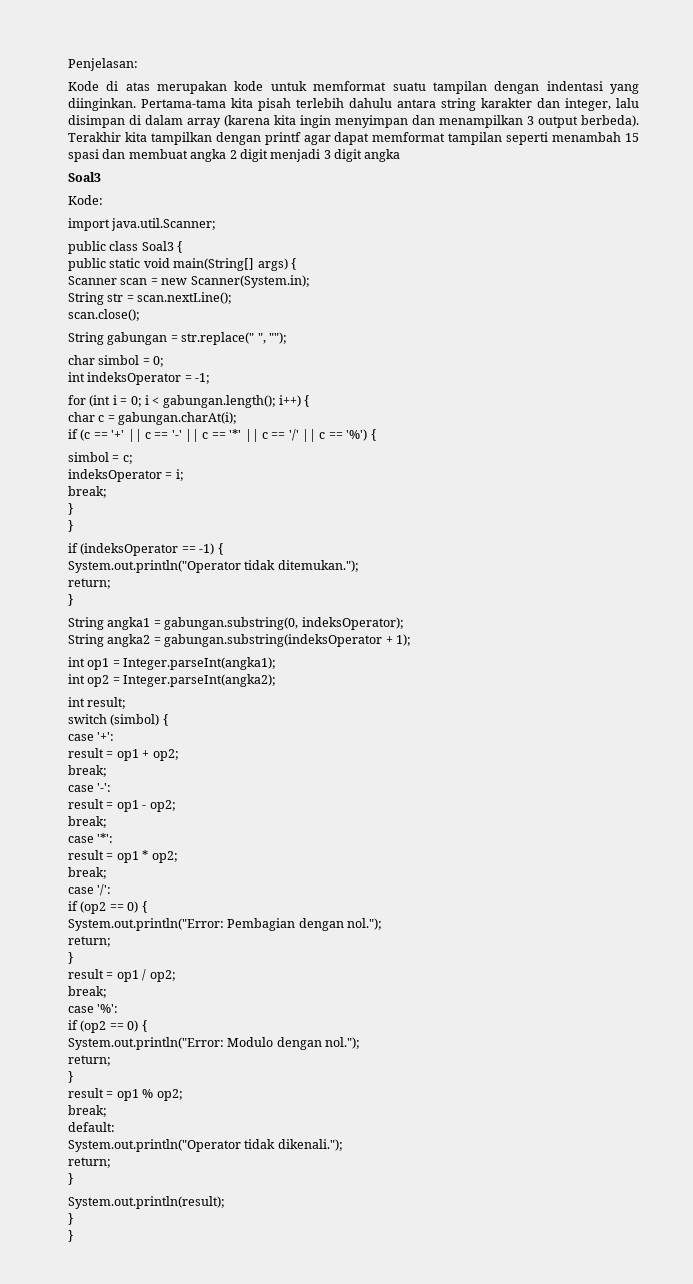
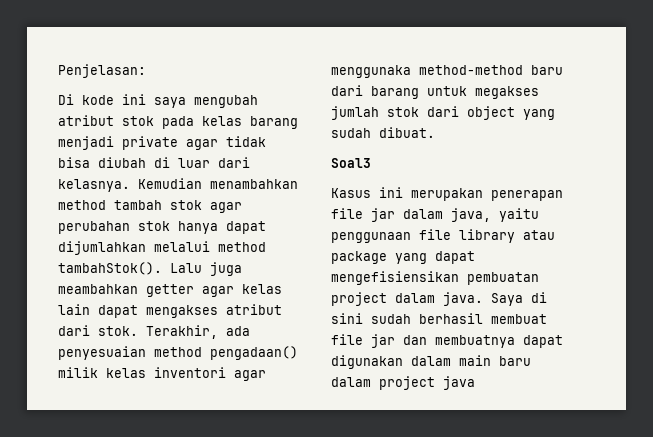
[68,81,640,94] [68,98,639,111] [68,115,639,128] [68,132,640,145] [68,149,401,162] [68,172,101,182] [68,195,103,205] [68,218,217,231] [68,241,183,254] [68,258,296,271] [68,275,310,288] [68,292,233,305] [68,309,140,321] [68,332,287,345] [68,355,165,367] [68,372,211,385] [68,395,310,408] [68,412,238,425] [68,429,376,442] [68,452,133,464] [68,469,184,482] [68,486,107,498] [68,503,73,515] [68,520,73,532] [68,543,223,556] [68,560,359,573] [68,578,111,589] [68,594,73,606] [68,617,404,630] [68,634,411,647] [68,657,277,670] [68,674,277,687] [68,697,127,709] [68,714,168,726] [68,732,115,741] [68,748,179,761] [68,765,107,777] [68,783,112,792] [68,799,176,812] [68,816,107,828] [68,833,114,843] [68,850,178,863] [68,867,107,879] [68,884,112,896] [68,901,147,914] [68,918,383,931] [68,936,111,947] [68,952,73,964] [68,969,176,982] [68,986,107,998] [68,1004,119,1013] [68,1020,147,1033] [68,1037,361,1050] [68,1055,111,1066] [68,1071,73,1083] [68,1088,183,1101] [68,1105,107,1117] [68,1122,115,1132] [68,1139,343,1152] [68,1157,111,1168] [68,1173,73,1185] [68,1196,225,1209] [68,1213,73,1225] [68,1230,73,1242] Kode di atas merupakan kode untuk memformat suatu tampilan dengan indentasi yang diinginkan. Pertama-tama kita pisah terlebih dahulu antara string karakter dan integer, lalu disimpan di dalam array (karena kita ingin menyimpan dan menampilkan 3 output berbeda). Terakhir kita tampilkan dengan printf agar dapat memformat tampilan seperti menambah 15 spasi dan membuat angka 2 digit menjadi 3 digit angka // Soal3 // Kode: // import java.util.Scanner; // public class Soal3 { // public static void main(String[] args) { // Scanner scan = new Scanner(System.in); // String str = scan.nextLine(); // scan.close(); // String gabungan = str.replace(" ", ""); // char simbol = 0; // int indeksOperator = -1; // for (int i = 0; i < gabungan.length(); i++) { // char c = gabungan.charAt(i); // if (c == '+' || c == '-' || c == '*' || c == '/' || c == '%') { // simbol = c; // indeksOperator = i; // break; // } // } // if (indeksOperator == -1) { // System.out.println("Operator tidak ditemukan."); // return; // } // String angka1 = gabungan.substring(0, indeksOperator); // String angka2 = gabungan.substring(indeksOperator + 1); // int op1 = Integer.parseInt(angka1); // int op2 = Integer.parseInt(angka2); // int result; // switch (simbol) { // case '+': // result = op1 + op2; // break; // case '-': // result = op1 - op2; // break; // case '*': // result = op1 * op2; // break; // case '/': // if (op2 == 0) { // System.out.println("Error: Pembagian dengan nol."); // return; // } // result = op1 / op2; // break; // case '%': // if (op2 == 0) { // System.out.println("Error: Modulo dengan nol."); // return; // } // result = op1 % op2; // break; // default: // System.out.println("Operator tidak dikenali."); // return; // } // System.out.println(result); // } // } -> [58,94,258,108] [58,115,298,129] [58,136,266,150] [58,157,250,168] [58,178,298,192] [58,200,242,213] [58,221,266,234] [58,241,266,255] [58,262,242,276] [58,284,282,297] [58,304,282,318] [58,325,250,339] [58,346,298,360] [58,367,266,381] [331,65,563,78] [331,85,539,99] [331,106,555,120] [331,127,435,138] [331,158,371,168] [331,187,563,201] [331,208,539,222] [331,229,555,243] [331,251,475,264] [331,271,539,285] [331,292,547,306] [331,313,547,324] [331,334,563,348] [331,355,531,369] [331,376,475,390] Di kode ini saya mengubah atribut stok pada kelas barang menjadi private agar tidak bisa diubah di luar dari kelasnya. Kemudian menambahkan method tambah stok agar perubahan stok hanya dapat dijumlahkan melalui method tambahStok(). Lalu juga meambahkan getter agar kelas lain dapat mengakses atribut dari stok. Terakhir, ada penyesuaian method pengadaan() milik kelas inventori agar menggunaka method-method baru dari barang untuk megakses jumlah stok dari object yang sudah dibuat. // Soal3 // Kasus ini merupakan penerapan file jar dalam java, yaitu penggunaan file library atau package yang dapat mengefisiensikan pembuatan project dalam java. Saya di sini sudah berhasil membuat file jar dan membuatnya dapat digunakan dalam main baru dalam project java

